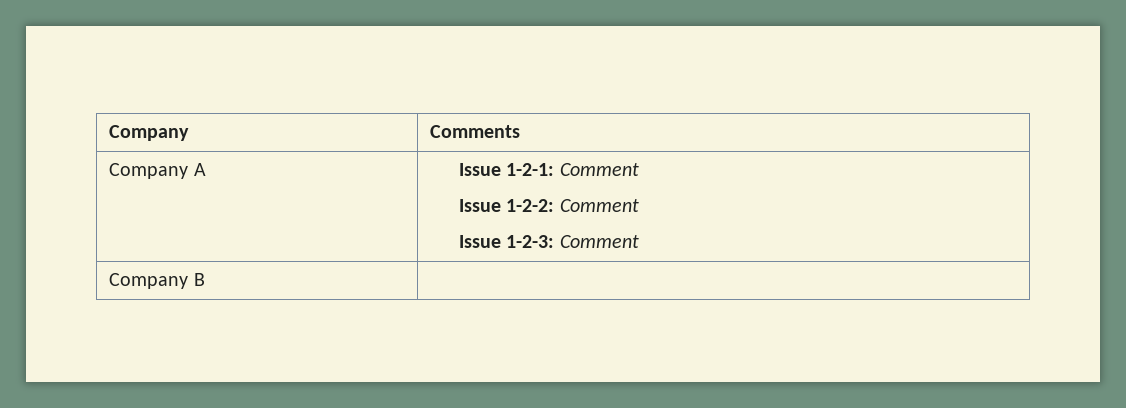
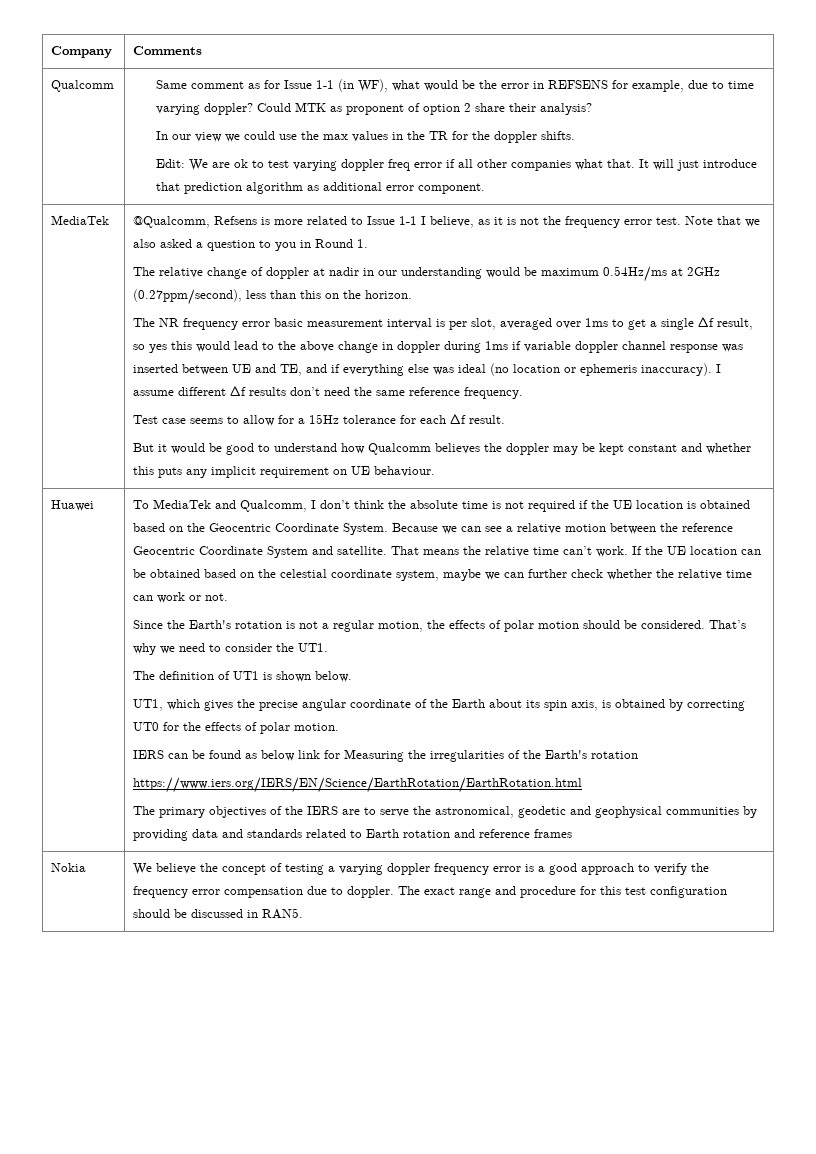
[109,163,206,179] [459,163,639,176] [459,199,639,212] [459,235,639,248] [109,273,205,289] Company A | Issue 1-2-1: Comment // Issue 1-2-2: Comment // Issue 1-2-3: Comment // Company B | -> [51,80,115,92] [156,79,755,92] [156,102,593,115] [156,131,576,143] [156,159,758,171] [156,182,486,194] [51,215,110,225] [133,216,761,228] [133,239,369,251] [133,266,721,282] [133,289,413,305] [133,316,754,330] [133,341,744,353] [133,363,722,376] [133,385,524,399] [133,413,506,426] [133,443,752,455] [133,466,436,478] [51,500,95,511] [133,499,751,512] [133,523,734,535] [133,546,762,558] [133,569,753,581] [133,592,229,603] [133,620,747,632] [133,643,329,655] [133,671,353,682] [133,699,746,711] [133,722,340,734] [133,749,639,762] [133,777,583,793] [133,806,758,818] [133,829,573,841] [51,863,87,872] [133,863,710,875] [133,886,728,898] [133,908,304,919] Qualcomm | Same comment as for Issue 1-1 (in WF), what would be the error in REFSENS for example, due to time varying doppler? Could MTK as proponent of option 2 share their analysis? // In our view we could use the max values in the TR for the doppler shifts. // Edit: We are ok to test varying doppler freq error if all other companies what that. It will just introduce that prediction algorithm as additional error component. // MediaTek | @Qualcomm, Refsens is more related to Issue 1-1 I believe, as it is not the frequency error test. Note that we also asked a question to you in Round 1. // The relative change of doppler at nadir in our understanding would be maximum 0.54Hz/ms at 2GHz (0.27ppm/second), less than this on the horizon. // The NR frequency error basic measurement interval is per slot, averaged over 1ms to get a single Δf result, so yes this would lead to the above change in doppler during 1ms if variable doppler channel response was inserted between UE and TE, and if everything else was ideal (no location or ephemeris inaccuracy). I assume different Δf results don’t need the same reference frequency. // Test case seems to allow for a 15Hz tolerance for each Δf result. // But it would be good to understand how Qualcomm believes the doppler may be kept constant and whether this puts any implicit requirement on UE behaviour. // Huawei | To MediaTek and Qualcomm, I don’t think the absolute time is not required if the UE location is obtained based on the Geocentric Coordinate System. Because we can see a relative motion between the reference Geocentric Coordinate System and satellite. That means the relative time can’t work. If the UE location can be obtained based on the celestial coordinate system, maybe we can further check whether the relative time can work or not. // Since the Earth's rotation is not a regular motion, the effects of polar motion should be considered. That’s why we need to consider the UT1. // The definition of UT1 is shown below. // UT1, which gives the precise angular coordinate of the Earth about its spin axis, is obtained by correcting UT0 for the effects of polar motion. // IERS can be found as below link for Measuring the irregularities of the Earth's rotation // https://www.iers.org/IERS/EN/Science/EarthRotation/EarthRotation.html // The primary objectives of the IERS are to serve the astronomical, geodetic and geophysical communities by providing data and standards related to Earth rotation and reference frames // Nokia | We believe the concept of testing a varying doppler frequency error is a good approach to verify the frequency error compensation due to doppler. The exact range and procedure for this test configuration should be discussed in RAN5.

